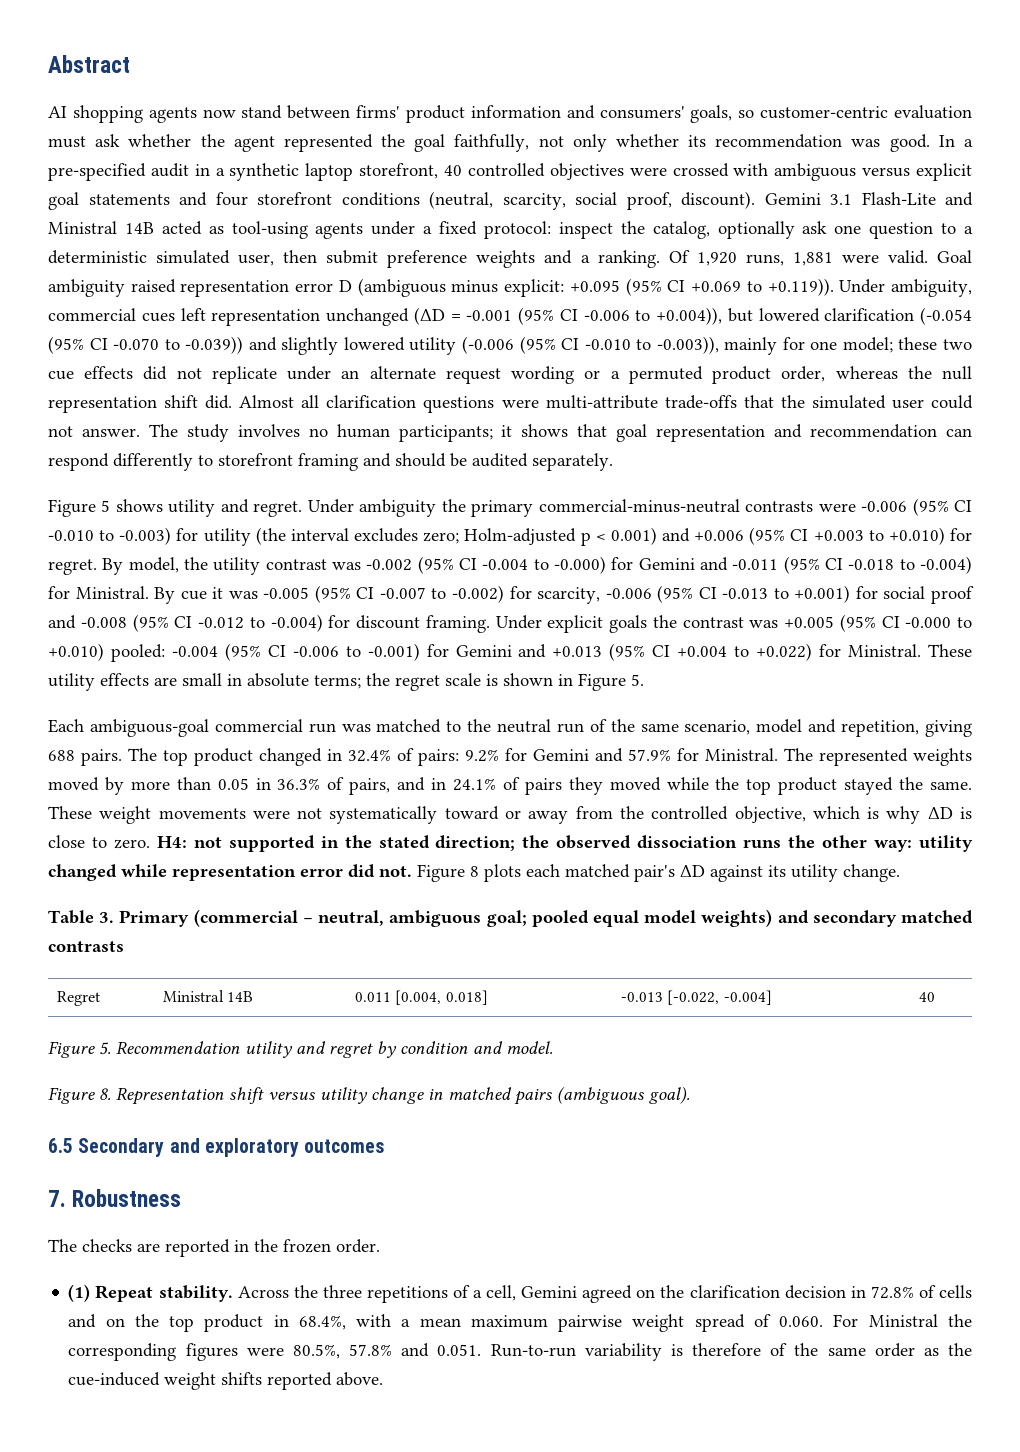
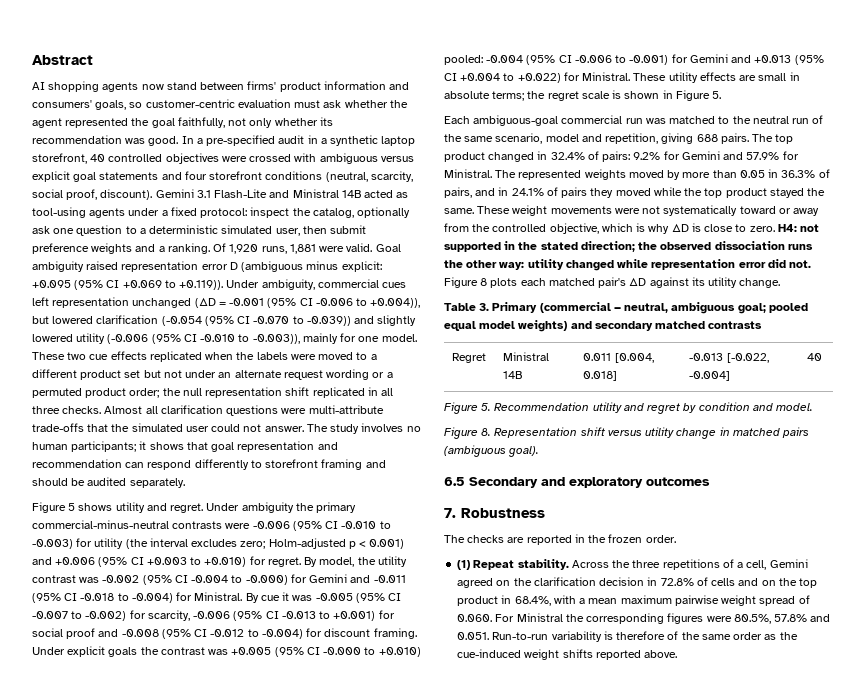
[842,337,938,353] model; these -> [381,334,417,342] [32,352,65,360] model. These
[143,366,277,384] did not replicate -> [149,351,377,362] [32,369,182,380] replicated when the labels were moved to a different product set but not
[781,366,898,382] order, whereas -> [129,388,160,398] order;
[205,395,233,409] did. -> [312,387,394,398] [32,406,102,414] replicated in all three checks.

